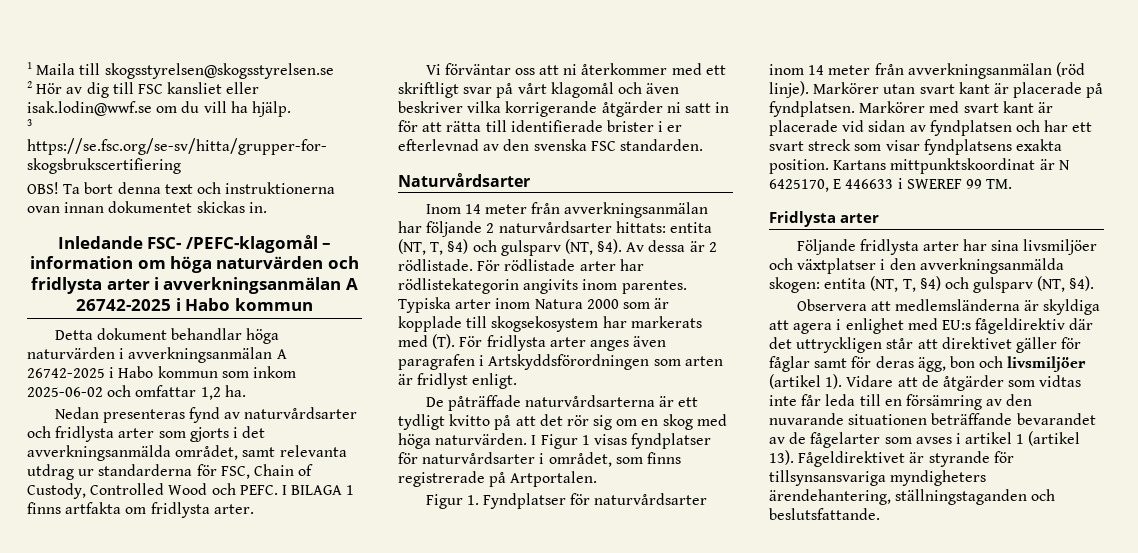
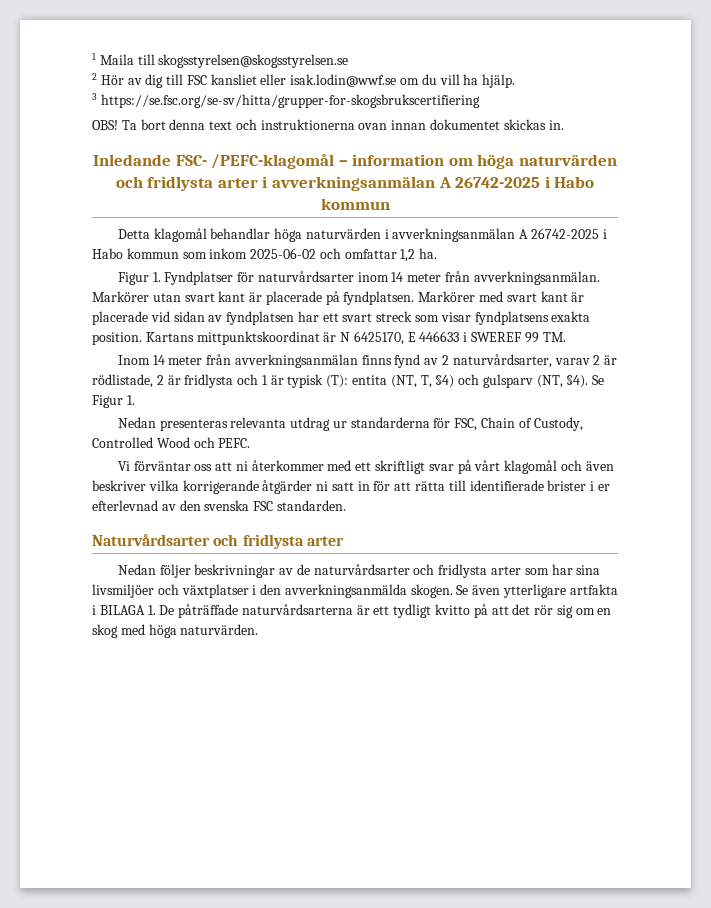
[96,328,167,340] dokument -> [153,228,207,242] klagomål
[54,407,358,423] [27,426,266,442] [27,445,276,461] Nedan presenteras fynd av naturvårdsarter och fridlysta arter som gjorts i det avverkningsanmälda området, samt -> [117,271,600,285] [92,291,585,305] [92,311,591,325] [92,331,566,345] [117,354,618,368] [92,374,605,388] [92,395,135,408] [117,417,228,431] Figur 1. Fyndplatser för naturvårdsarter inom 14 meter från avverkningsanmälan. Markörer utan svart kant är placerade på fyndplatsen. Markörer med svart kant är placerade vid sidan av fyndplatsen har ett svart streck som visar fyndplatsens exakta position. Kartans mittpunktskoordinat är N 6425170, E 446633 i SWEREF 99 TM. // Inom 14 meter från avverkningsanmälan finns fynd av 2 naturvårdsarter, varav 2 är rödlistade, 2 är fridlysta och 1 är typisk (T): entita (NT, T, §4) och gulsparv (NT, §4). Se Figur 1. // Nedan presenteras
[281,485,355,495] [27,502,254,518] I BILAGA 1 finns artfakta om fridlysta arter. -> (251, 443) none
[425,202,709,218] [398,221,712,237] [398,239,717,256] [398,259,644,271] [398,278,687,294] [398,297,670,313] [398,316,702,332] [398,334,667,351] [398,354,723,370] [398,373,518,389] // Inom 14 meter från avverkningsanmälan har följande 2 naturvårdsarter hittats: entita (NT, T, §4) och gulsparv (NT, §4). Av dessa är 2 rödlistade. För rödlistade arter har rödlistekategorin angivits inom parentes. Typiska arter inom Natura 2000 som är kopplade till skogsekosystem har markerats med (T). För fridlysta arter anges även paragrafen i Artskyddsförordningen som arten är fridlyst enligt. // -> [213,534,344,549] [117,564,601,578] [92,584,618,598] [92,605,156,615] och fridlysta arter // Nedan följer beskrivningar av de naturvårdsarter och fridlysta arter som har sina livsmiljöer och växtplatser i den avverkningsanmälda skogen. Se även ytterligare artfakta i BILAGA 1.
[531,433,712,449] [398,452,681,467] [398,471,598,487] [425,493,708,509] [769,62,1085,79] [769,81,1104,98] [769,101,1053,117] [769,120,1093,136] [769,139,1062,155] [769,158,1070,174] [769,178,1013,192] [769,211,880,227] [796,239,1098,255] [769,258,1064,274] [769,276,1095,293] [796,299,1101,315] [769,318,1094,334] [769,337,1082,353] [769,356,1087,372] [769,374,1082,391] [769,394,1033,410] [769,413,1096,425] [769,431,1081,448] [769,450,1014,467] [769,470,987,486] [769,489,1056,505] [769,508,880,520] I Figur 1 visas fyndplatser för naturvårdsarter i området, som finns registrerade på Artportalen. // Figur 1. Fyndplatser för naturvårdsarter inom 14 meter från avverkningsanmälan (röd linje). Markörer utan svart kant är placerade på fyndplatsen. Markörer med svart kant är placerade vid sidan av fyndplatsen och har ett svart streck som visar fyndplatsens exakta position. Kartans mittpunktskoordinat är N 6425170, E 446633 i SWEREF 99 TM. // Fridlysta arter // Följande fridlysta arter har sina livsmiljöer och växtplatser i den avverkningsanmälda skogen: entita (NT, T, §4) och gulsparv (NT, §4). // Observera att medlemsländerna är skyldiga att agera i enlighet med EU:s fågeldirektiv där det uttryckligen står att direktivet gäller för fåglar samt för deras ägg, bon och livsmiljöer (artikel 1). Vidare att de åtgärder som vidtas inte får leda till en försämring av den nuvarande situationen beträffande bevarandet av de fågelarter som avses i artikel 1 (artikel 13). Fågeldirektivet är styrande för tillsynsansvariga myndigheters ärendehantering, ställningstaganden och beslutsfattande. -> (259, 629) none

